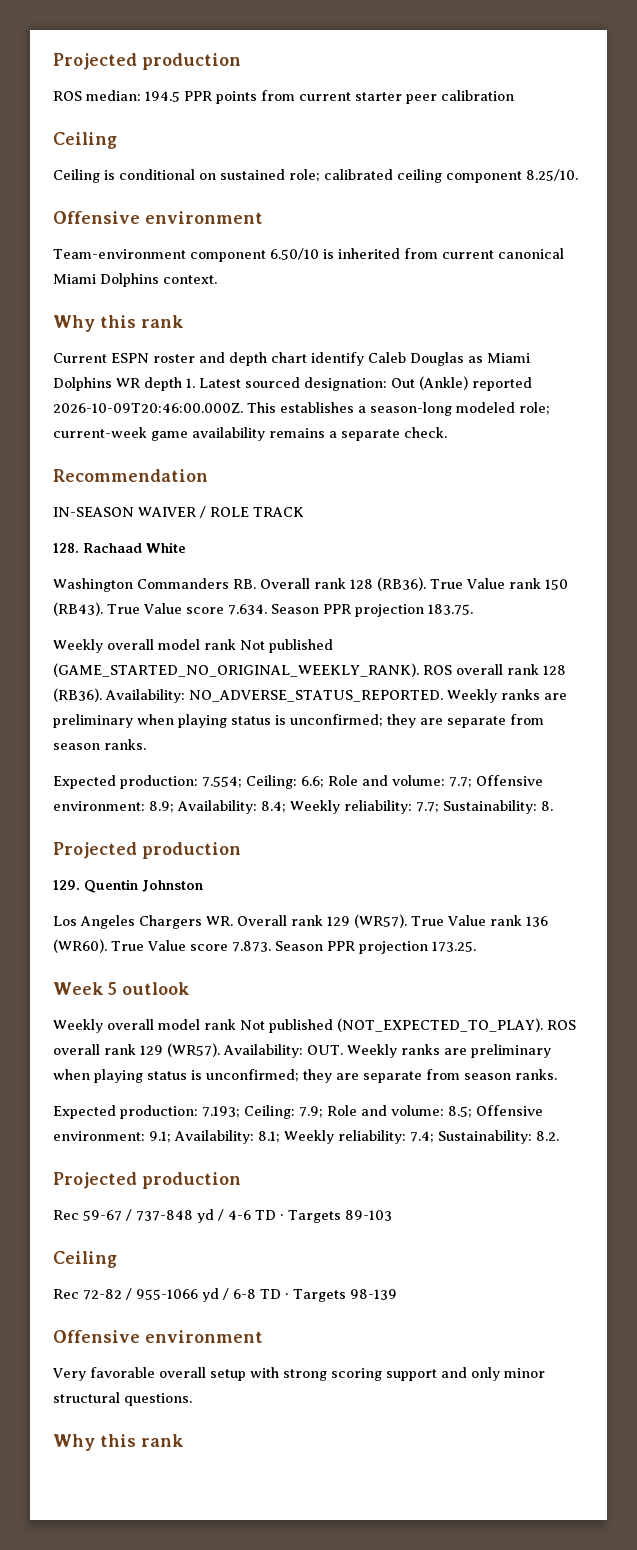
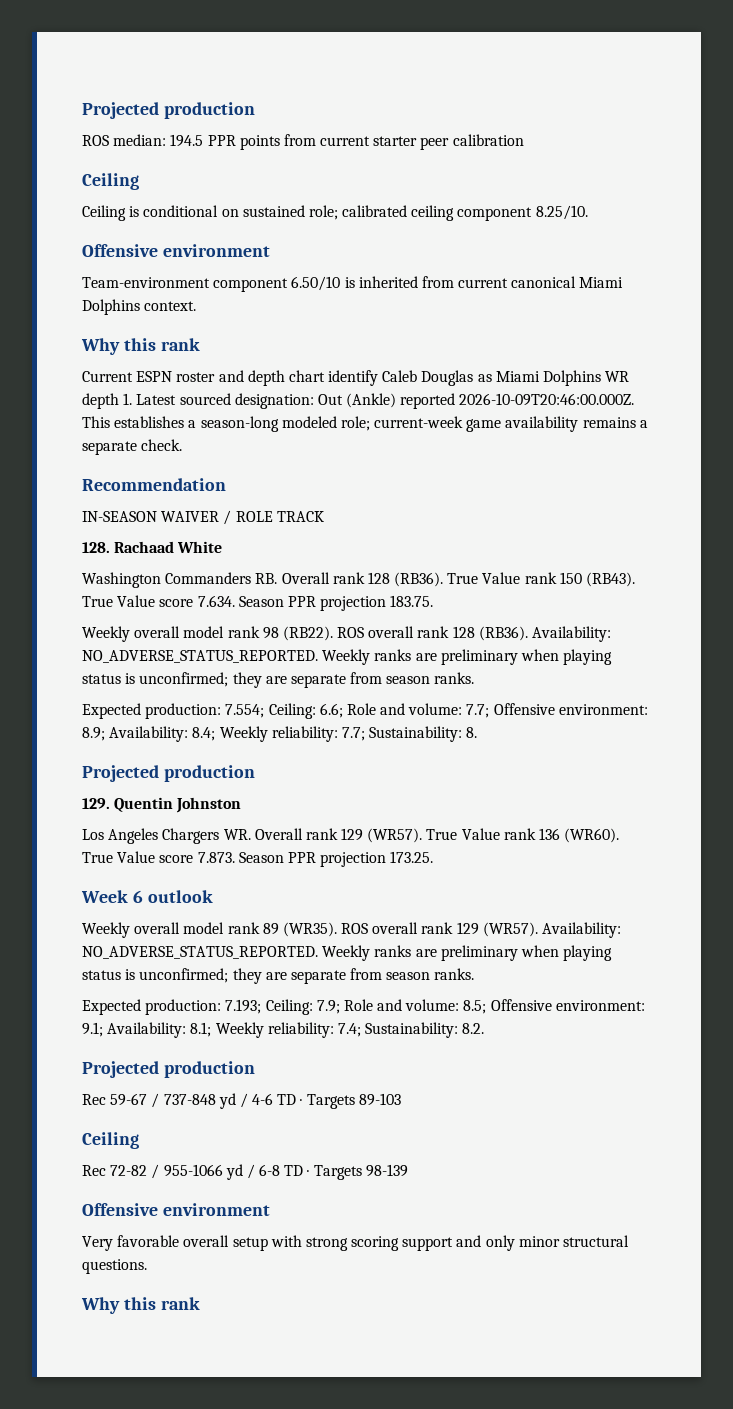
[240,639,333,653] [53,663,419,677] Not published (GAME_STARTED_NO_ORIGINAL_WEEKLY_RANK). -> [262,626,333,641] 98 (RB22).
[107,982,117,995] 5 -> [132,890,143,903] 6
[240,1018,543,1033] Not published (NOT_EXPECTED_TO_PLAY). -> [262,922,337,937] 89 (WR35).
[307,1045,343,1055] OUT. -> [82,946,318,959] NO_ADVERSE_STATUS_REPORTED.

